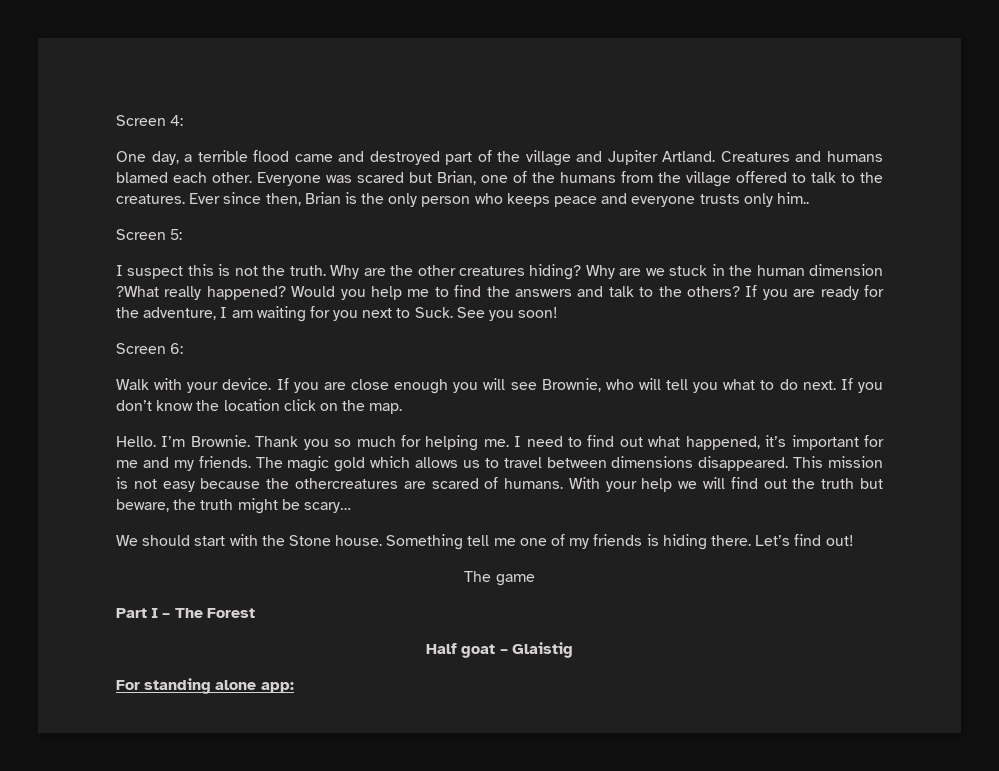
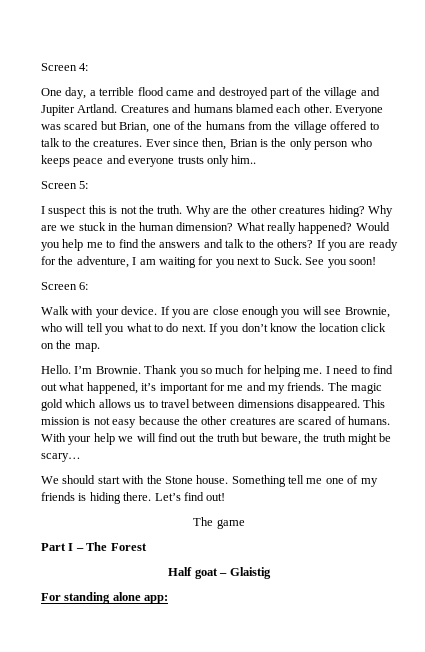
[809,264,884,276] [116,286,159,297] dimension ?What -> [176,222,265,231] dimension? What
[294,478,398,489] othercreatures -> [201,416,276,425] other creatures

